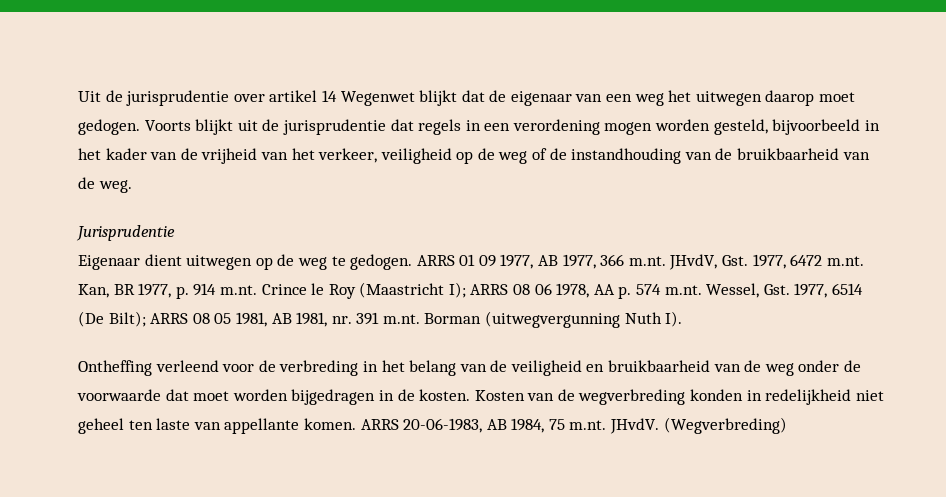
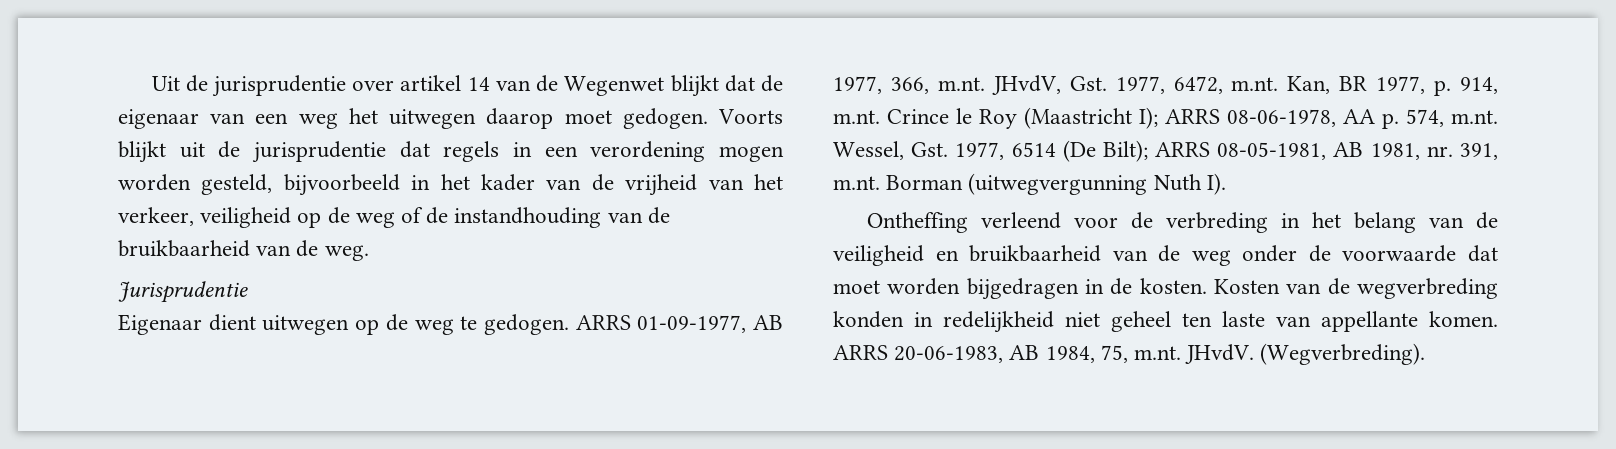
(337, 96) none -> [495,75,559,92] van de
[459,254,534,269] 01 09 1977, -> [637,315,747,333] 01-09-1977,
[600,254,625,266] 366 -> [890,77,929,94] 366,
[790,254,823,266] 6472 -> [1173,76,1223,94] 6472,
[193,283,217,296] 914 -> [1460,77,1498,94] 914,
[513,283,590,298] 08 06 1978, -> [1227,109,1336,127] 08-06-1978,
[636,284,662,295] 574 -> [1406,109,1444,127] 574,
[192,312,267,327] 08 05 1981, -> [1217,142,1327,160] 08-05-1981,
[356,312,380,325] 391 -> [1460,143,1498,160] 391,
[548,419,565,430] 75 -> [1100,345,1128,363] 75,
[663,417,787,434] (Wegverbreding) -> [1260,343,1426,365] (Wegverbreding).

